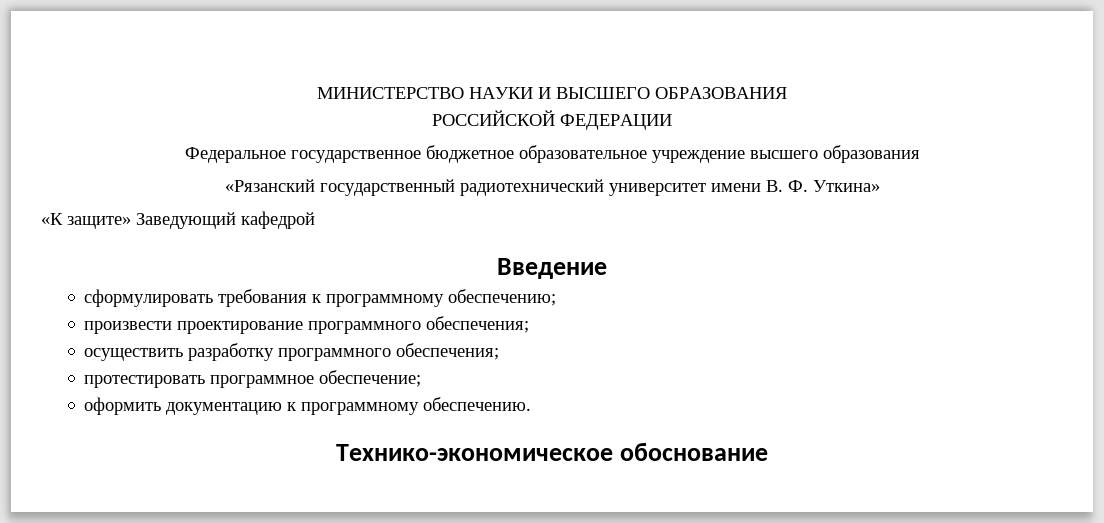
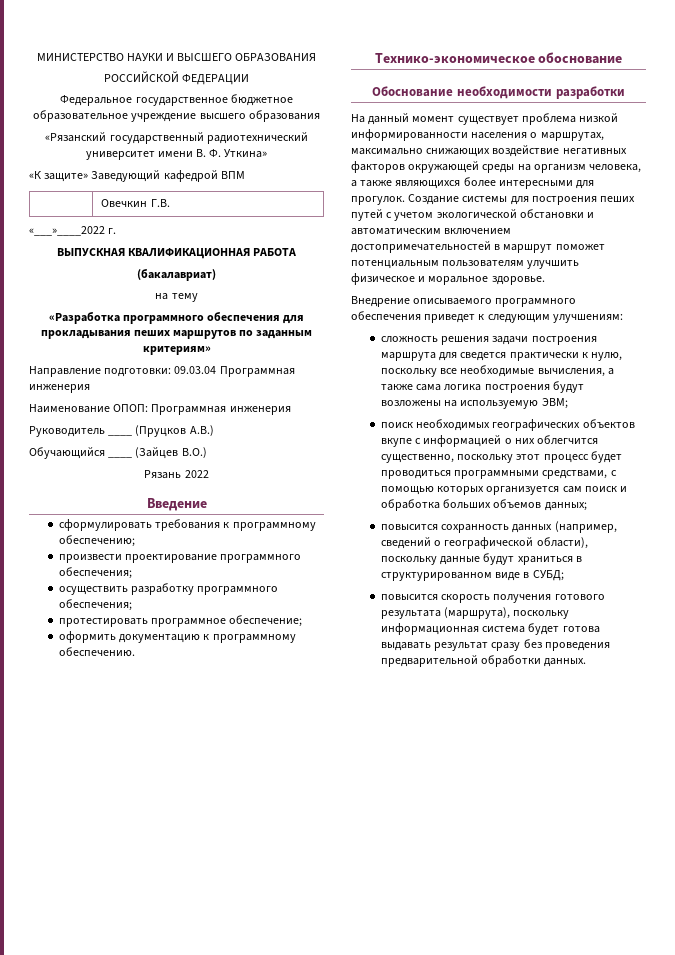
(315, 220) none -> [220,171,245,179] [101,199,170,207] [29,226,117,236] [56,248,297,259] [137,268,216,281] [155,293,198,302] [48,311,305,324] [40,330,313,339] [142,346,211,355] [29,366,295,377] [29,384,90,393] [29,404,291,415] [29,425,214,437] [29,447,207,459] [144,470,209,479] ВПМ // | Овечкин Г.В. // «___»____2022 г. // ВЫПУСКНАЯ КВАЛИФИКАЦИОННАЯ РАБОТА // (бакалавриат) // на тему // «Разработка программного обеспечения для прокладывания пеших маршрутов по заданным критериям» // Направление подготовки: 09.03.04 Программная инженерия // Наименование ОПОП: Программная инженерия // Руководитель ____ (Пруцков А.В.) // Обучающийся ____ (Зайцев В.О.) // Рязань 2022
(769, 451) none -> [372,86,625,99] [351,113,619,125] [351,129,604,141] [351,145,627,157] [351,161,642,173] [351,177,595,189] [351,194,636,205] [351,209,595,221] [351,228,512,235] [351,241,605,253] [351,260,580,269] [351,273,545,285] [351,296,577,307] [351,311,623,323] [380,336,597,345] [380,352,623,361] [380,365,614,377] [380,381,584,393] [380,398,568,409] [380,419,635,431] [380,435,599,447] [380,451,622,463] [380,470,617,479] [380,486,628,495] [380,499,587,511] [380,521,617,533] [380,537,588,549] [380,553,582,565] [380,570,564,581] [380,594,605,603] [380,607,570,619] [380,623,600,635] [380,639,610,651] [380,655,587,667] // Обоснование необходимости разработки // На данный момент существует проблема низкой информированности населения о маршрутах, максимально снижающих воздействие негативных факторов окружающей среды на организм человека, а также являющихся более интересными для прогулок. Создание системы для построения пеших путей с учетом экологической обстановки и автоматическим включением достопримечательностей в маршрут поможет потенциальным пользователям улучшить физическое и моральное здоровье. // Внедрение описываемого программного обеспечения приведет к следующим улучшениям: // сложность решения задачи построения маршрута для сведется практически к нулю, поскольку все необходимые вычисления, а также сама логика построения будут возложены на используемую ЭВМ; // поиск необходимых географических объектов вкупе с информацией о них облегчится существенно, поскольку этот процесс будет проводиться программными средствами, с помощью которых организуется сам поиск и обработка больших объемов данных; // повысится сохранность данных (например, сведений о географической области), поскольку данные будут храниться в структурированном виде в СУБД; // повысится скорость получения готового результата (маршрута), поскольку информационная система будет готова выдавать результат сразу без проведения предварительной обработки данных.

